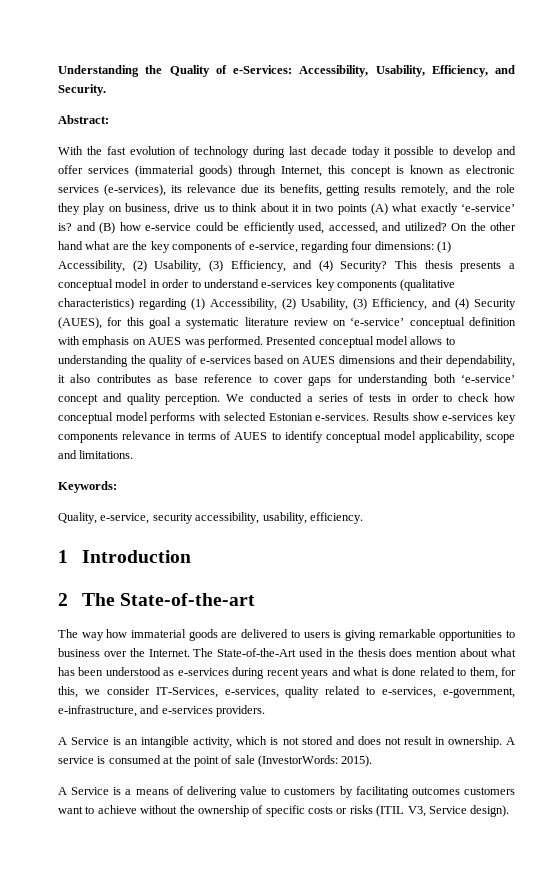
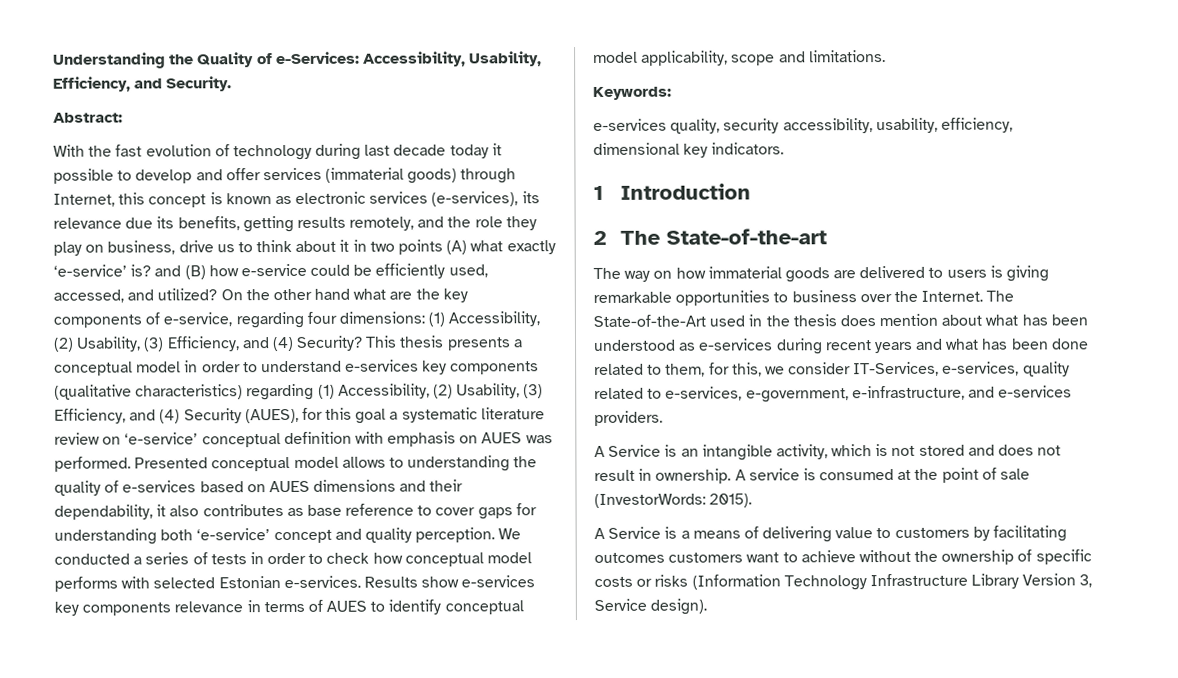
[58,512,150,524] Quality, e-service, -> [593,118,721,134] e-services quality,
[309,512,363,524] efficiency. -> [940,117,1013,133] [593,142,785,158] efficiency, dimensional key indicators.
(104, 636) none -> [653,270,673,279] on
[380,668,389,676] is -> [982,338,1049,350] has been
[376,805,426,817] (ITIL V3, -> [691,573,1093,591] (Information Technology Infrastructure Library Version 3,

